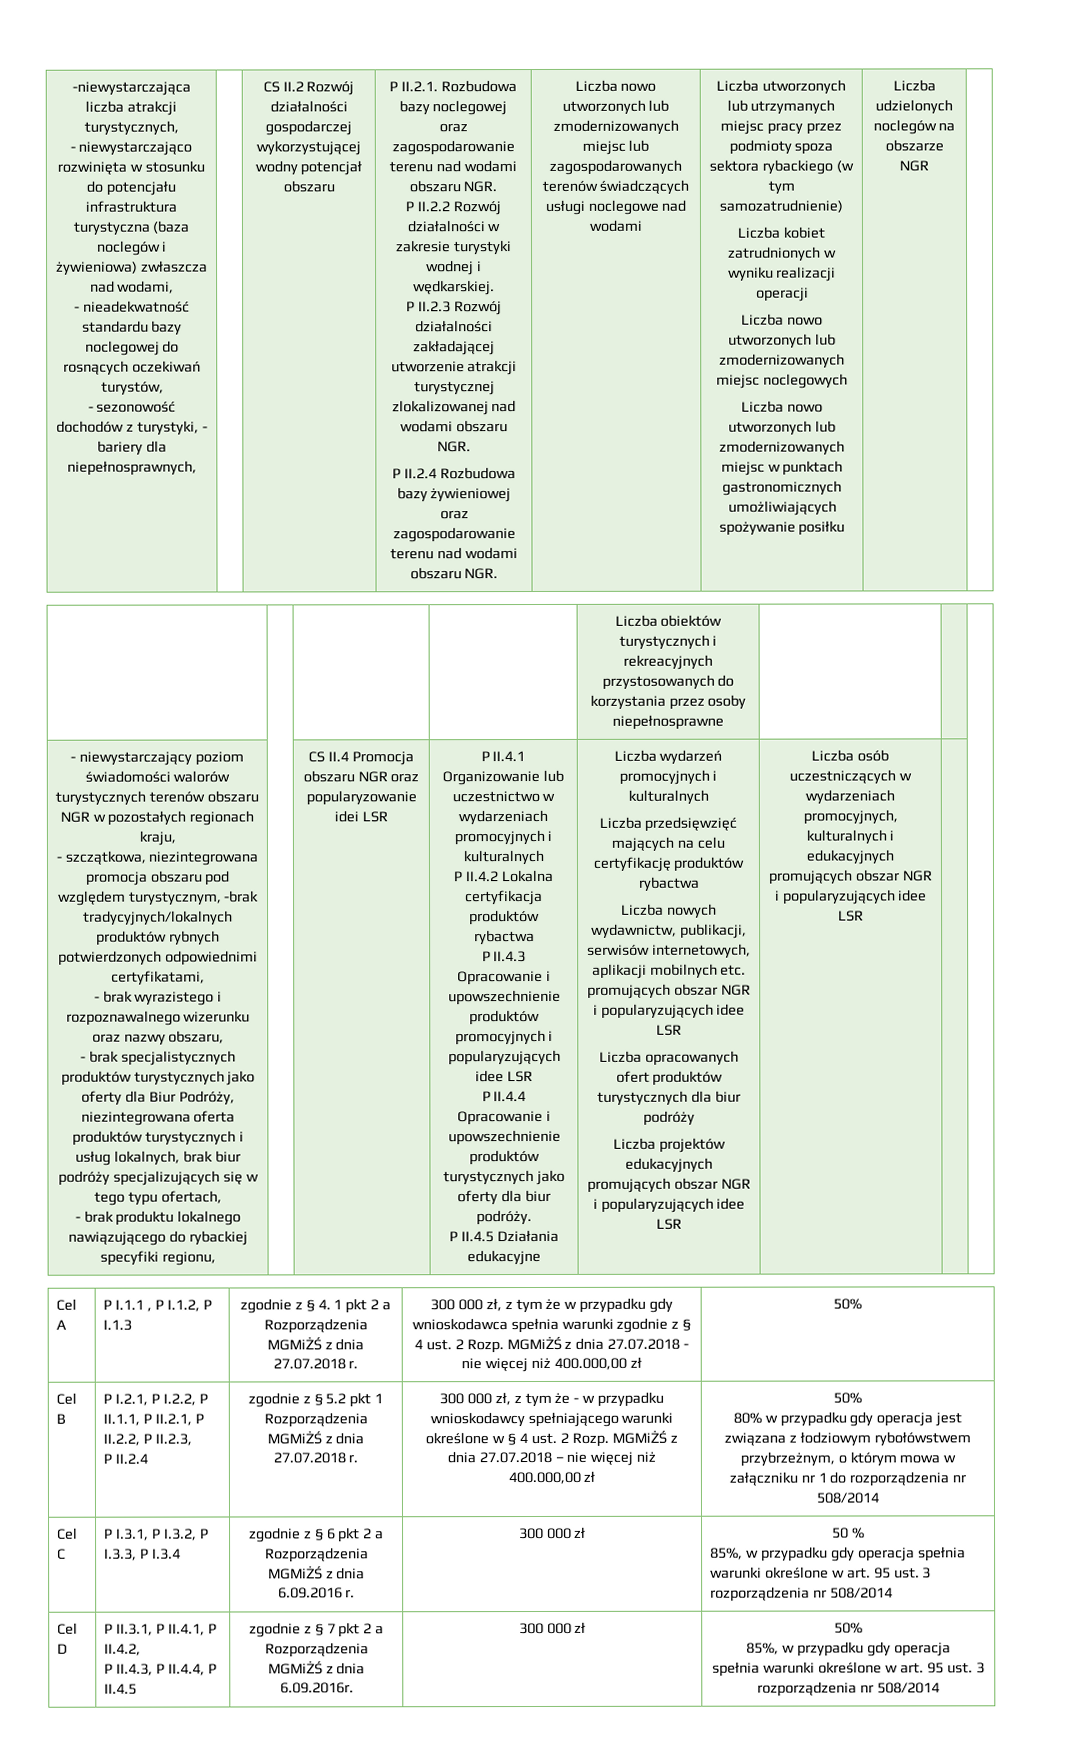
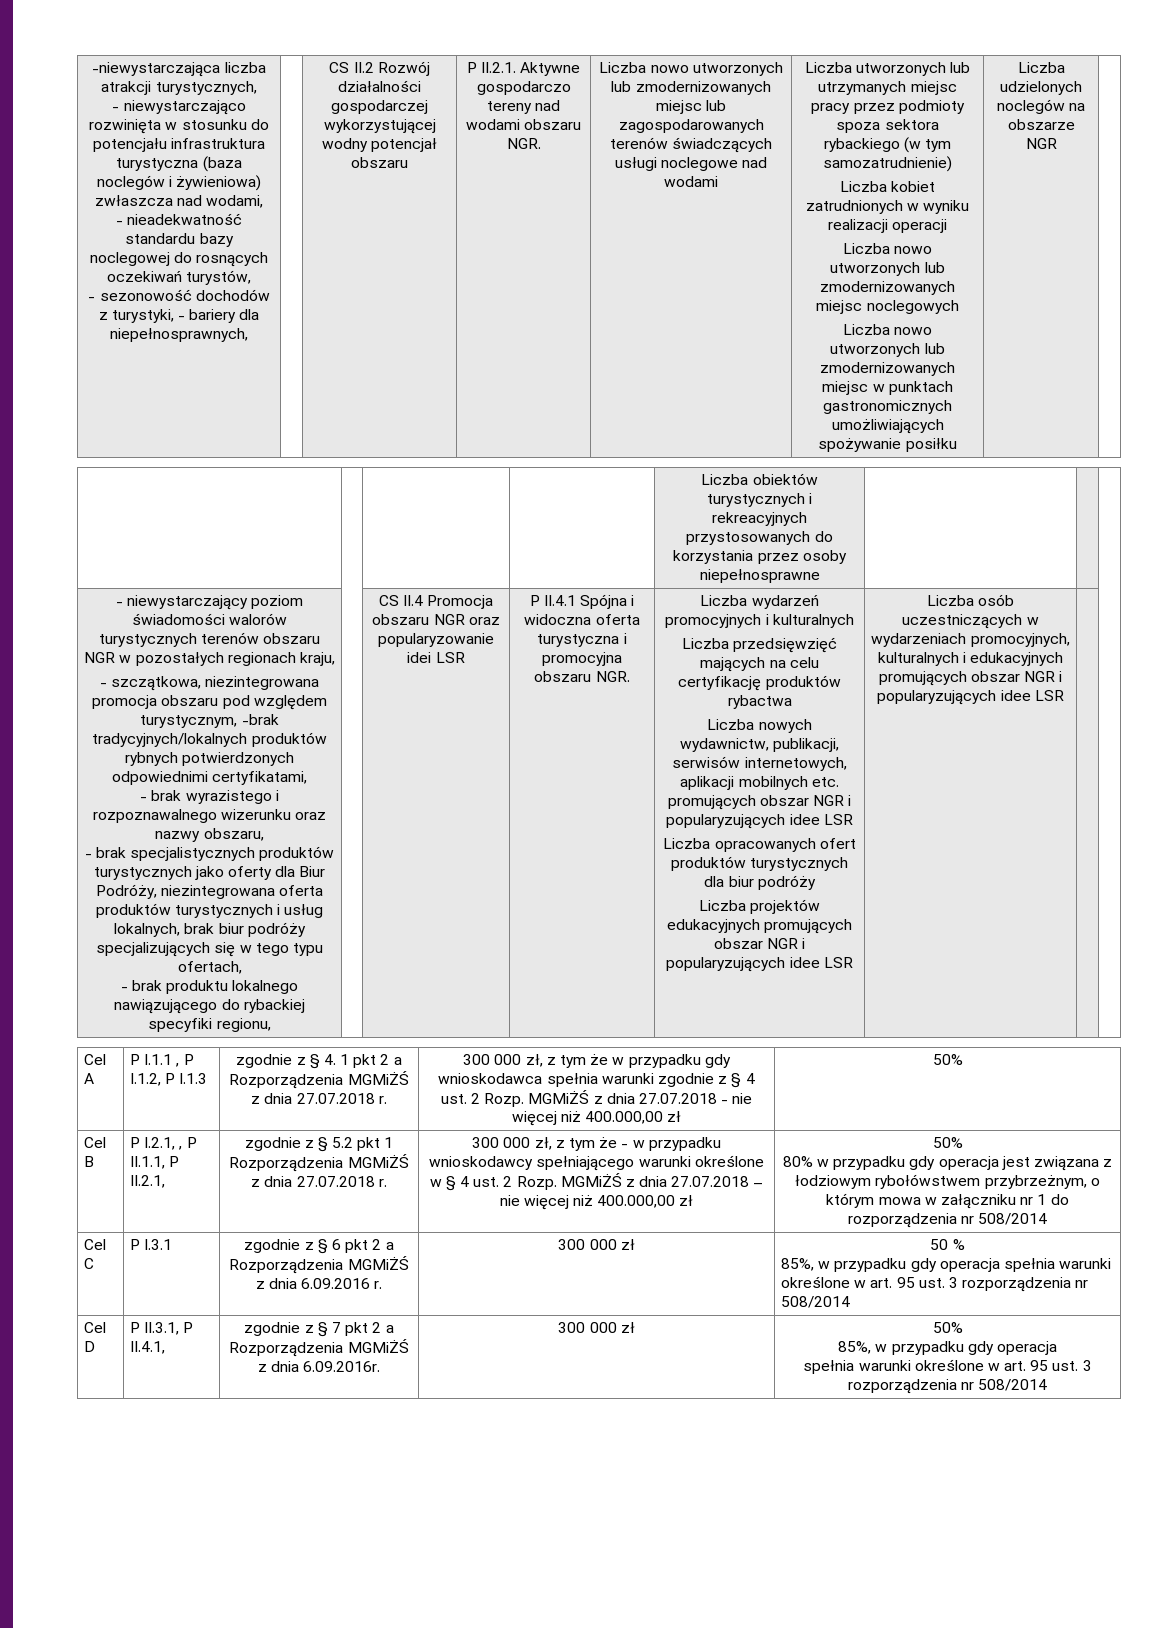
[440,80,517,93] [398,100,508,116] [438,123,468,133] [391,140,515,156] [389,160,517,173] [408,180,498,193] [405,201,501,216] [406,220,501,233] [395,240,512,256] [426,260,482,276] [413,280,496,296] [406,301,502,316] [415,320,494,333] [413,340,496,356] [390,360,518,376] [413,381,495,396] [391,400,517,416] [400,420,508,433] [437,441,472,453] [392,467,516,480] [396,487,512,503] [439,510,469,520] [392,527,516,543] [390,548,435,560] Rozbudowa bazy noclegowej oraz zagospodarowanie terenu nad wodami obszaru NGR. // P II.2.2 Rozwój działalności w zakresie turystyki wodnej i wędkarskiej. // P II.2.3 Rozwój działalności zakładającej utworzenie atrakcji turystycznej zlokalizowanej nad wodami obszaru NGR. // P II.2.4 Rozbudowa bazy żywieniowej oraz zagospodarowanie terenu -> [520,62,581,76] [476,81,571,95] [486,101,532,114] Aktywne gospodarczo tereny
[442,769,564,786] [451,790,556,803] [458,809,548,826] [453,829,553,846] [462,849,544,866] [453,869,554,883] [465,889,543,906] [469,909,540,926] [473,930,535,946] [481,951,527,963] [457,970,551,986] [447,989,561,1006] [469,1009,540,1026] [454,1029,554,1046] [447,1049,561,1066] [475,1070,533,1083] [481,1091,527,1102] [457,1110,551,1126] [447,1129,561,1146] [469,1149,540,1166] [443,1169,565,1186] [457,1189,551,1206] [476,1210,532,1226] [449,1229,559,1243] [467,1249,541,1266] Organizowanie lub uczestnictwo w wydarzeniach promocyjnych i kulturalnych // P II.4.2 Lokalna certyfikacja produktów rybactwa // P II.4.3 Opracowanie i upowszechnienie produktów promocyjnych i popularyzujących idee LSR // P II.4.4 Opracowanie i upowszechnienie produktów turystycznych jako oferty dla biur podróży. // P II.4.5 Działania edukacyjne -> [580,594,635,609] [524,614,640,625] [537,633,627,647] [542,652,622,666] [534,671,630,682] Spójna i widoczna oferta turystyczna i promocyjna obszaru NGR.
[150,1393,196,1406] P I.2.2, -> [178,1146,183,1150] ,
[194,1413,204,1424] [102,1433,192,1446] [102,1453,148,1464] P II.2.2, P II.2.3, // P II.2.4 -> (166, 1181) none
[115,1528,209,1541] [103,1548,181,1561] I.3.1, P I.3.2, P I.3.3, P I.3.4 -> [144,1239,173,1250] I.3.1
[207,1623,217,1634] [103,1643,141,1656] [103,1663,217,1676] [103,1683,137,1695] P II.4.2, // P II.4.3, P II.4.4, P II.4.5 -> (166, 1347) none

